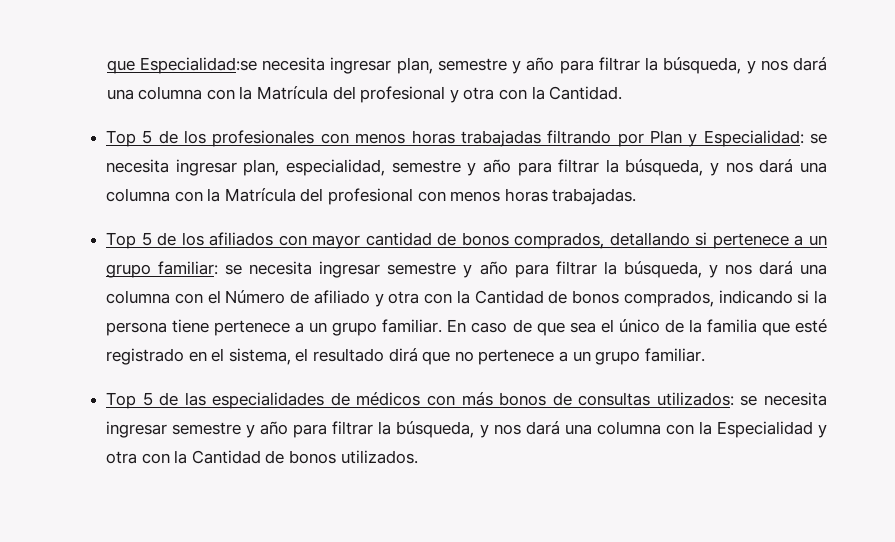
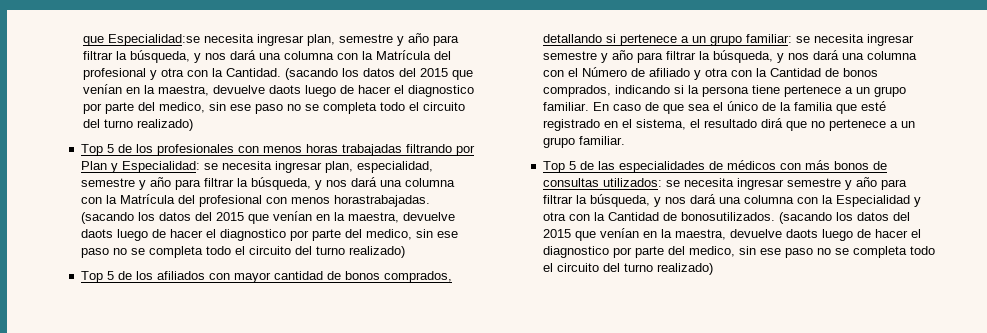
(623, 93) none -> [284,68,473,80] [82,84,474,97] [82,102,465,114] [82,119,193,131] (sacando los datos del 2015 que venían en la maestra, devuelve daots luego de hacer el diagnostico por parte del medico, sin ese paso no se completa todo el circuito del turno realizado)
[504,188,637,205] horas trabajadas. -> [333,195,430,207] [80,211,455,224] [80,229,458,241] [80,246,405,258] horastrabajadas. (sacando los datos del 2015 que venían en la maestra, devuelve daots luego de hacer el diagnostico por parte del medico, sin ese paso no se completa todo el circuito del turno realizado)
[288,450,418,464] bonos utilizados. -> [680,212,910,224] [542,228,921,241] [542,246,935,258] [542,263,713,275] bonosutilizados. (sacando los datos del 2015 que venían en la maestra, devuelve daots luego de hacer el diagnostico por parte del medico, sin ese paso no se completa todo el circuito del turno realizado)

